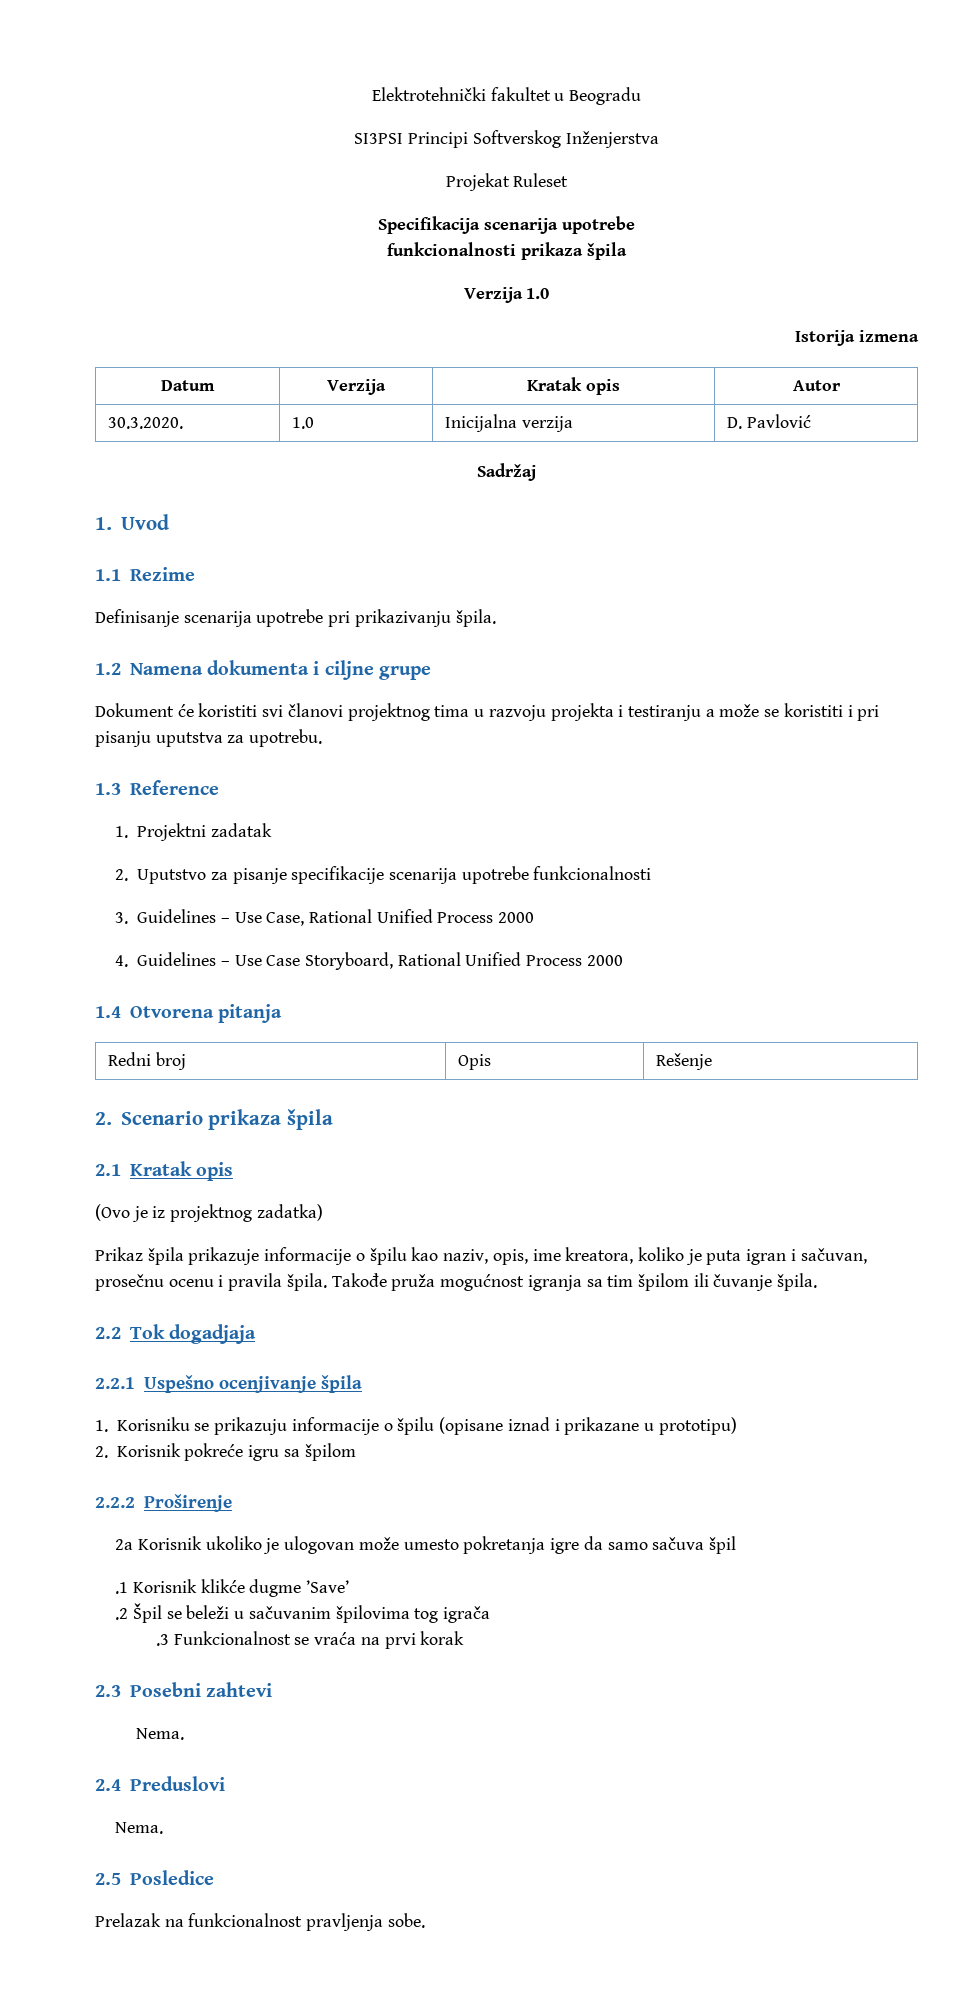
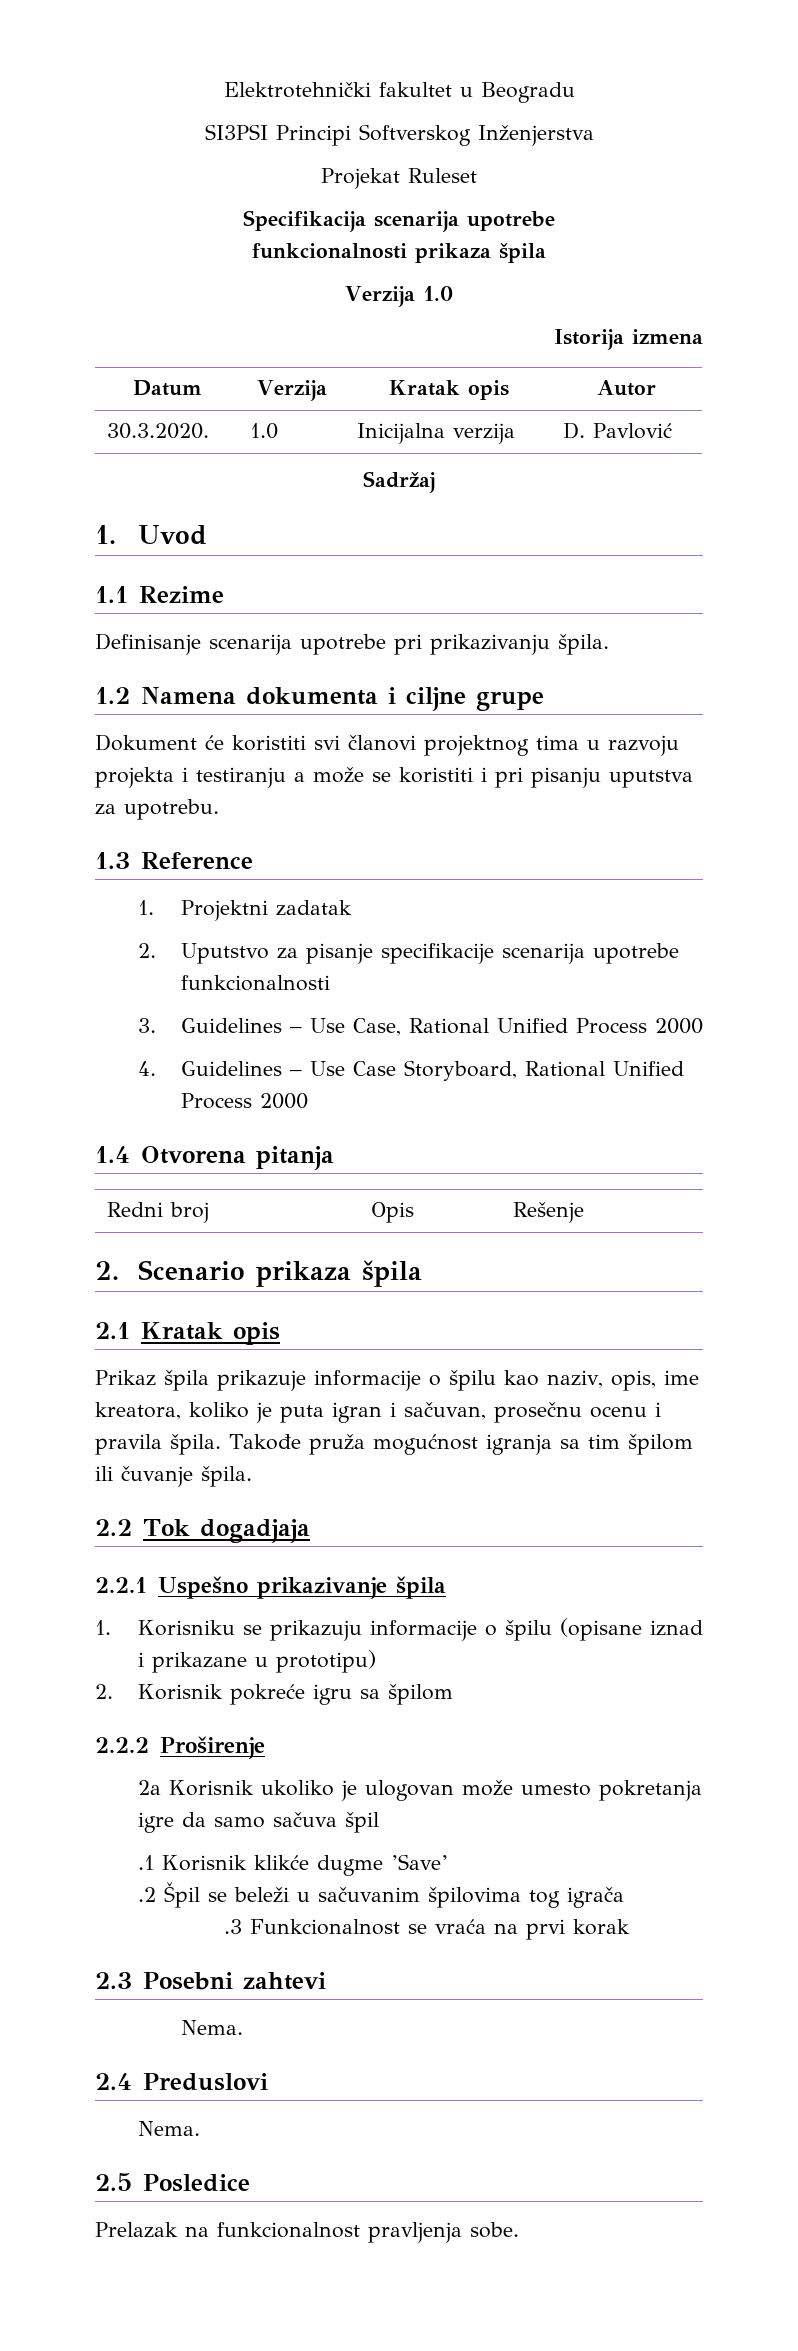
[95,1204,323,1222] // (Ovo je iz projektnog zadatka) -> (280, 1333) none
[218,1376,316,1393] ocenjivanje -> [256,1577,387,1599] prikazivanje

